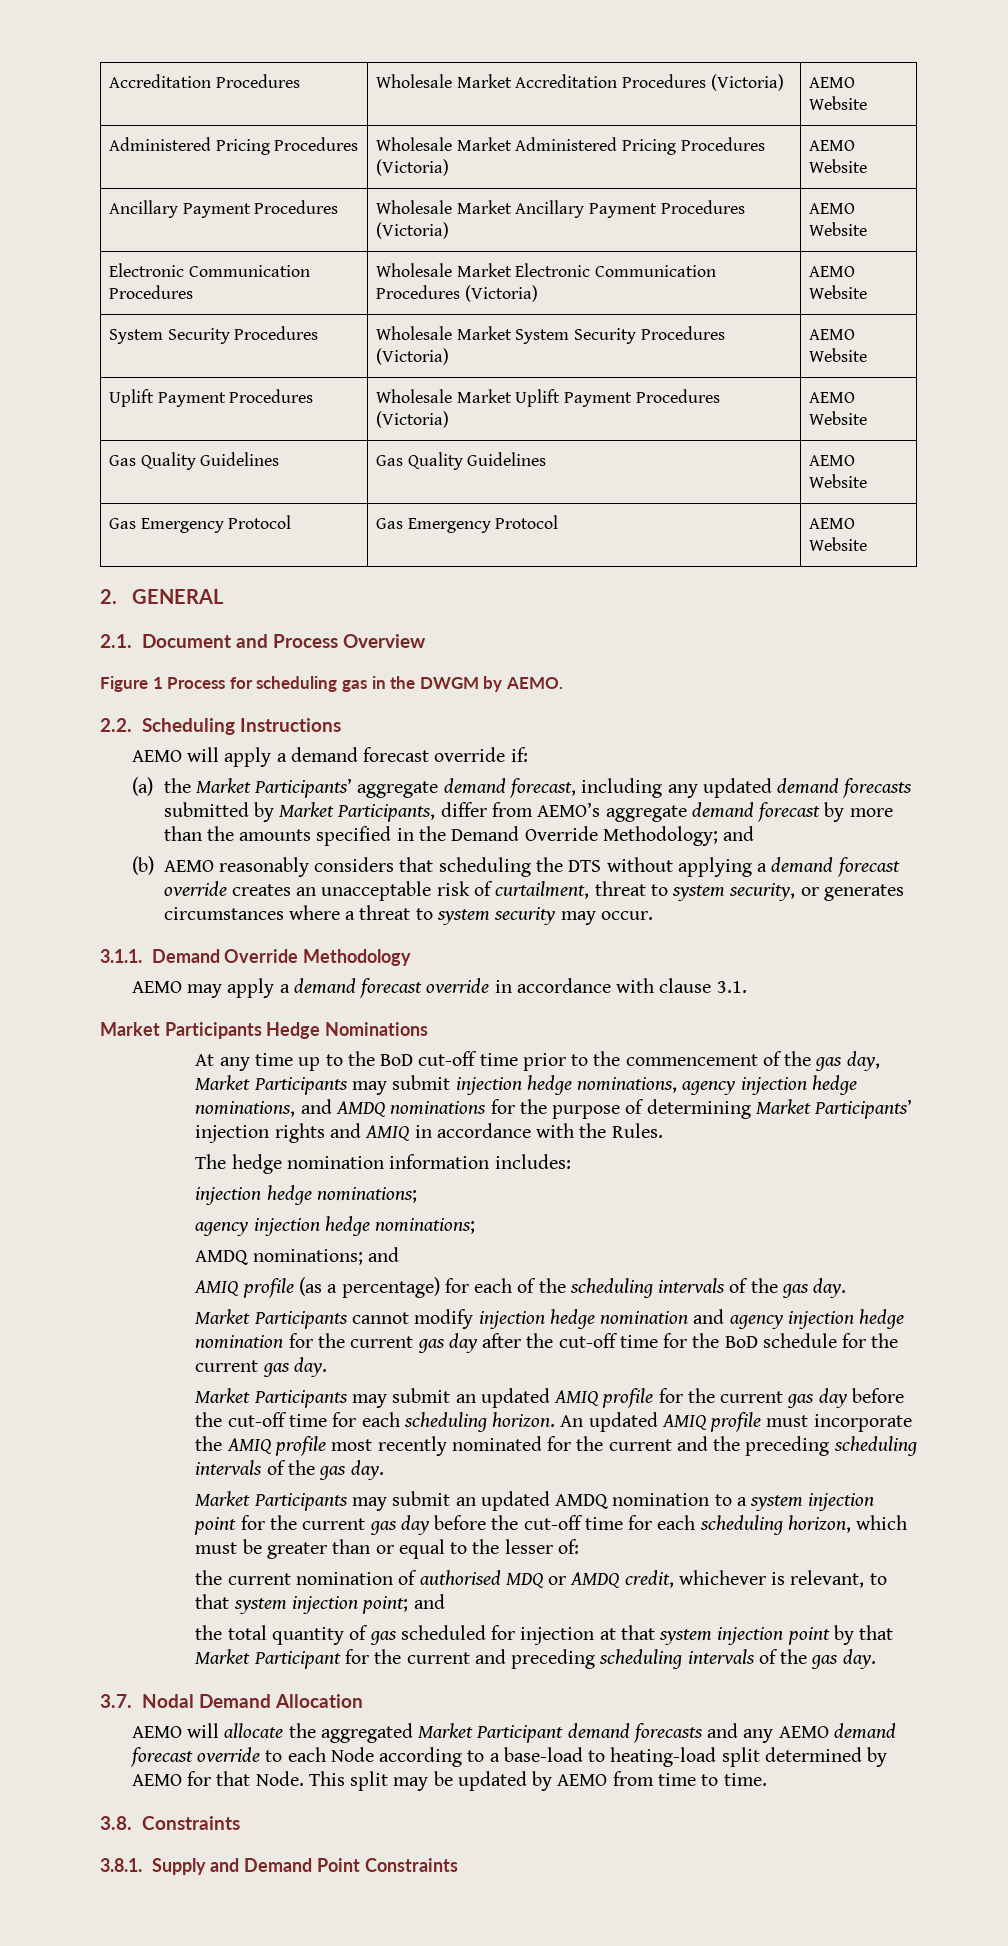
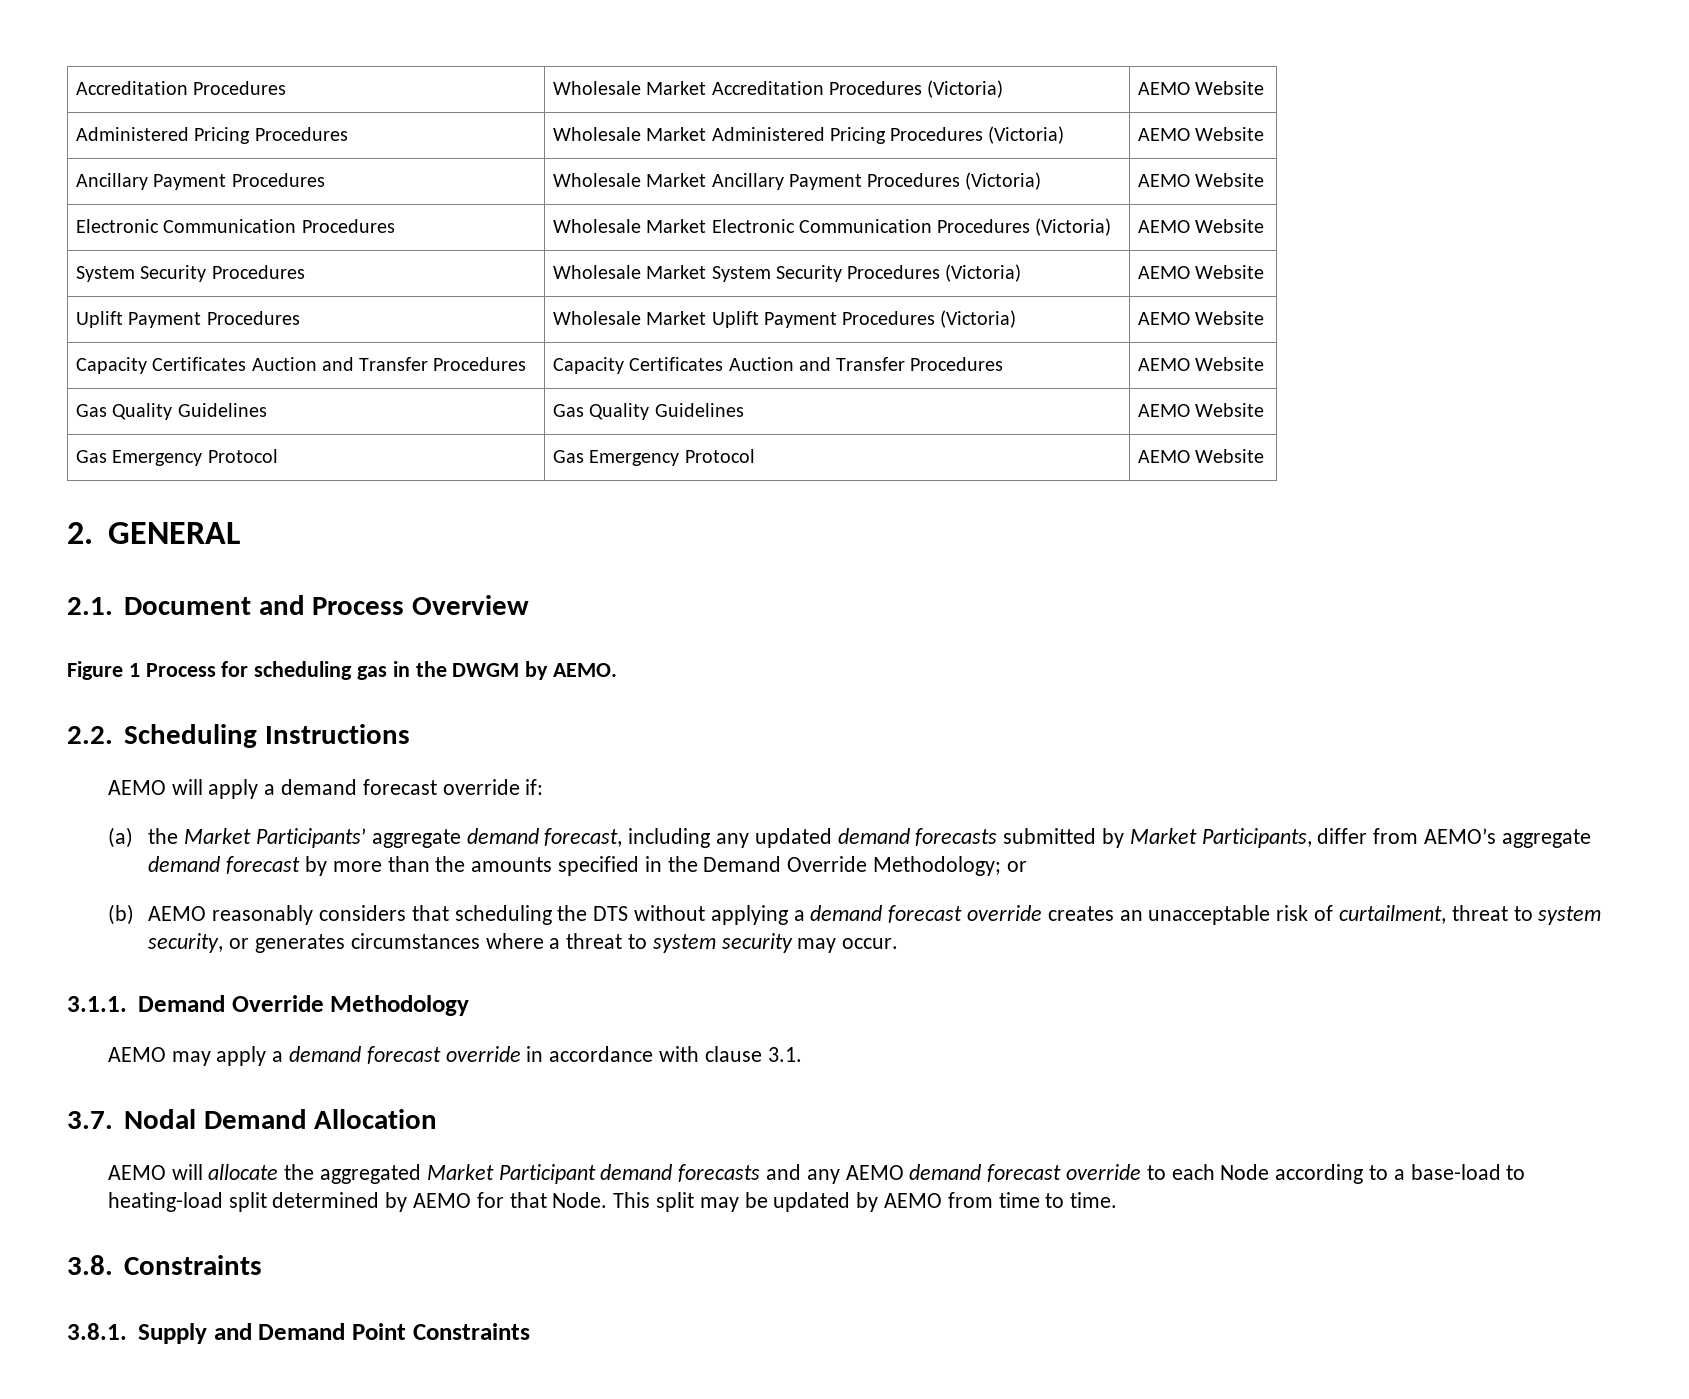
(867, 418) none -> [76,357,527,374] [553,357,1004,374] [1138,357,1265,371] // Capacity Certificates Auction and Transfer Procedures | Capacity Certificates Auction and Transfer Procedures | AEMO Website
[723,826,755,841] and -> [1006,861,1027,872] or
[100,1022,429,1039] [195,1051,880,1071] [195,1075,857,1095] [195,1099,913,1119] [195,1123,663,1143] [195,1154,571,1174] [195,1185,418,1205] [195,1216,476,1236] [195,1247,400,1265] [194,1277,847,1298] [195,1309,905,1329] [195,1333,899,1353] [195,1357,328,1377] [195,1388,904,1408] [195,1412,912,1432] [195,1436,917,1456] [195,1460,384,1480] [195,1491,875,1511] [194,1515,908,1535] [195,1539,579,1559] [195,1570,887,1588] [195,1594,445,1614] [195,1625,894,1645] [195,1649,876,1669] // Market Participants Hedge Nominations // At any time up to the BoD cut-off time prior to the commencement of the gas day, Market Participants may submit injection hedge nominations, agency injection hedge nominations, and AMDQ nominations for the purpose of determining Market Participants’ injection rights and AMIQ in accordance with the Rules. // The hedge nomination information includes: // injection hedge nominations; // agency injection hedge nominations; // AMDQ nominations; and // AMIQ profile (as a percentage) for each of the scheduling intervals of the gas day. // Market Participants cannot modify injection hedge nomination and agency injection hedge nomination for the current gas day after the cut-off time for the BoD schedule for the current gas day. // Market Participants may submit an updated AMIQ profile for the current gas day before the cut-off time for each scheduling horizon. An updated AMIQ profile must incorporate the AMIQ profile most recently nominated for the current and the preceding scheduling intervals of the gas day. // Market Participants may submit an updated AMDQ nomination to a system injection point for the current gas day before the cut-off time for each scheduling horizon, which must be greater than or equal to the lesser of: // the current nomination of authorised MDQ or AMDQ credit, whichever is relevant, to that system injection point; and // the total quantity of gas scheduled for injection at that system injection point by that Market Participant for the current and preceding scheduling intervals of the gas day. -> (802, 1054) none

